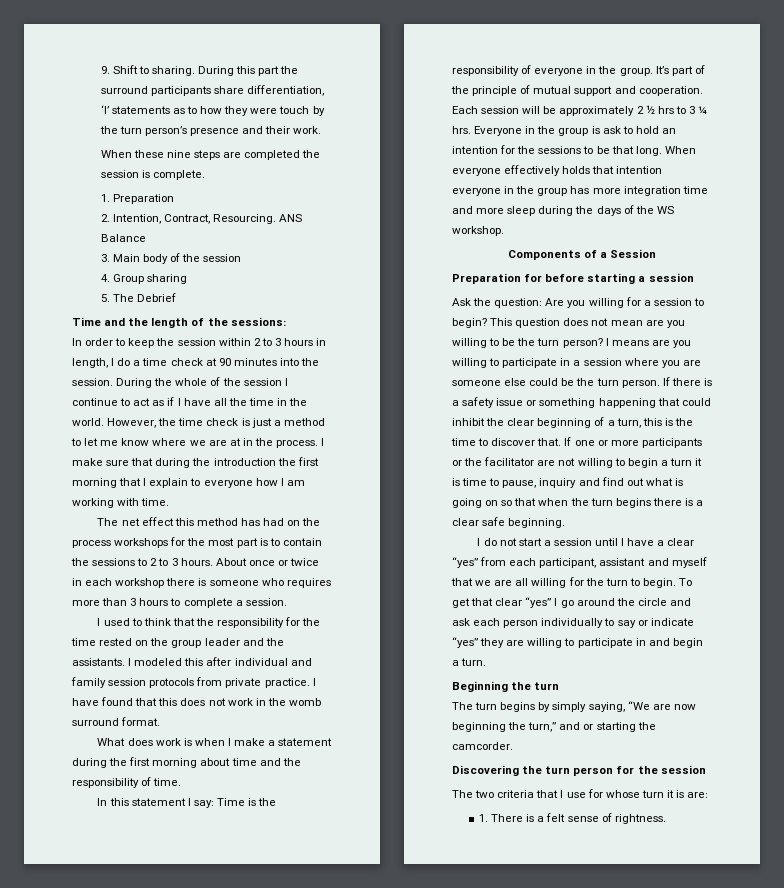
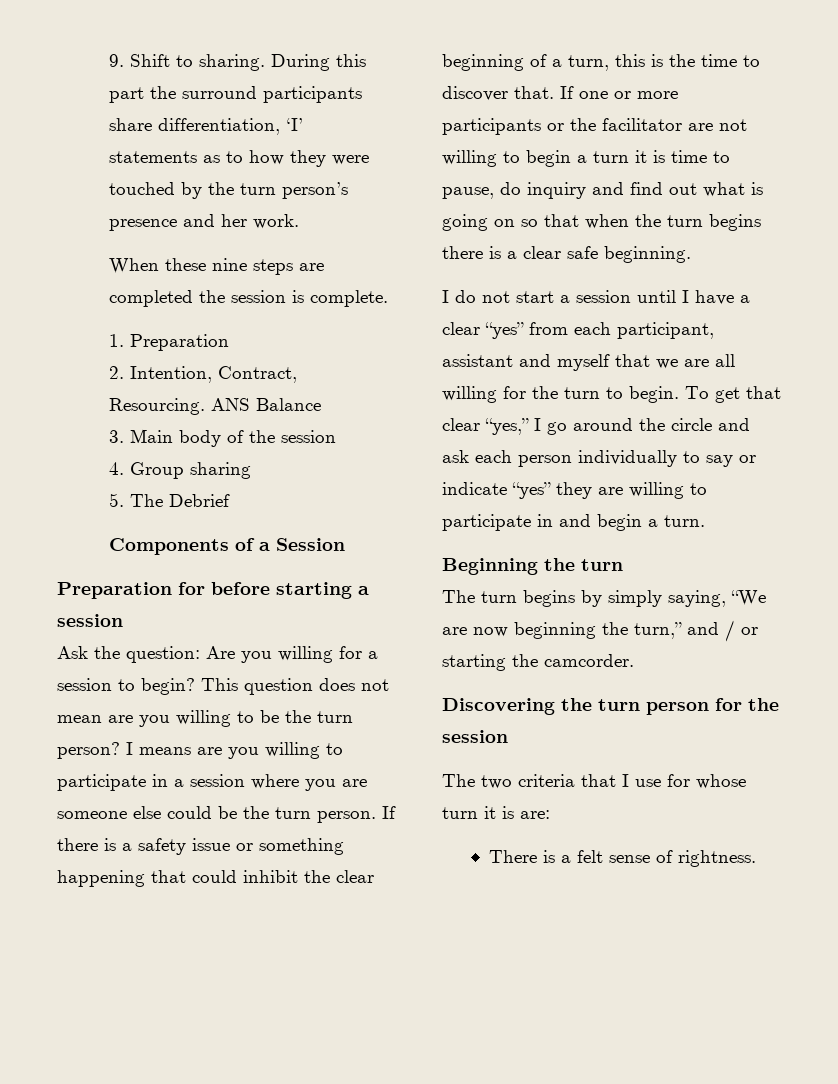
[279,106,310,114] touch -> [109,182,176,195] touched
[265,126,291,134] their -> [221,214,248,227] her
[72,317,286,328] [72,338,327,348] [72,358,320,368] [72,377,288,388] [72,397,308,406] [72,418,325,428] [71,438,325,448] [72,457,319,468] [72,478,305,488] [72,498,170,508] [97,517,321,526] [72,537,322,548] [71,558,320,566] [72,578,331,588] [72,598,287,608] [97,617,321,628] [71,638,284,648] [72,657,312,666] [71,677,316,688] [72,697,321,706] [72,717,161,726] [97,738,333,746] [72,757,301,768] [72,777,182,788] [97,798,277,808] [452,65,705,76] [451,85,703,96] [452,105,708,116] [452,126,676,136] [452,145,696,156] [452,165,663,176] [452,186,708,196] [452,205,674,216] [452,226,504,236] // Time and the length of the sessions: // In order to keep the session within 2 to 3 hours in length, I do a time check at 90 minutes into the session. During the whole of the session I continue to act as if I have all the time in the world. However, the time check is just a method to let me know where we are at in the process. I make sure that during the introduction the first morning that I explain to everyone how I am working with time. // The net effect this method has had on the process workshops for the most part is to contain the sessions to 2 to 3 hours. About once or twice in each workshop there is someone who requires more than 3 hours to complete a session. // I used to think that the responsibility for the time rested on the group leader and the assistants. I modeled this after individual and family session protocols from private practice. I have found that this does not work in the womb surround format. // What does work is when I make a statement during the first morning about time and the responsibility of time. // In this statement I say: Time is the responsibility of everyone in the group. It’s part of the principle of mutual support and cooperation. Each session will be approximately 2 ½ hrs to 3 ¼ hrs. Everyone in the group is ask to hold an intention for the sessions to be that long. When everyone effectively holds that intention everyone in the group has more integration time and more sleep during the days of the WS workshop. -> (231, 500) none
(537, 484) none -> [500,182,521,195] do
[525,597,552,608] “yes” -> [485,418,529,435] “yes,”
(581, 726) none -> [725,620,735,642] /
[478,814,488,822] 1. -> (550, 814) none

